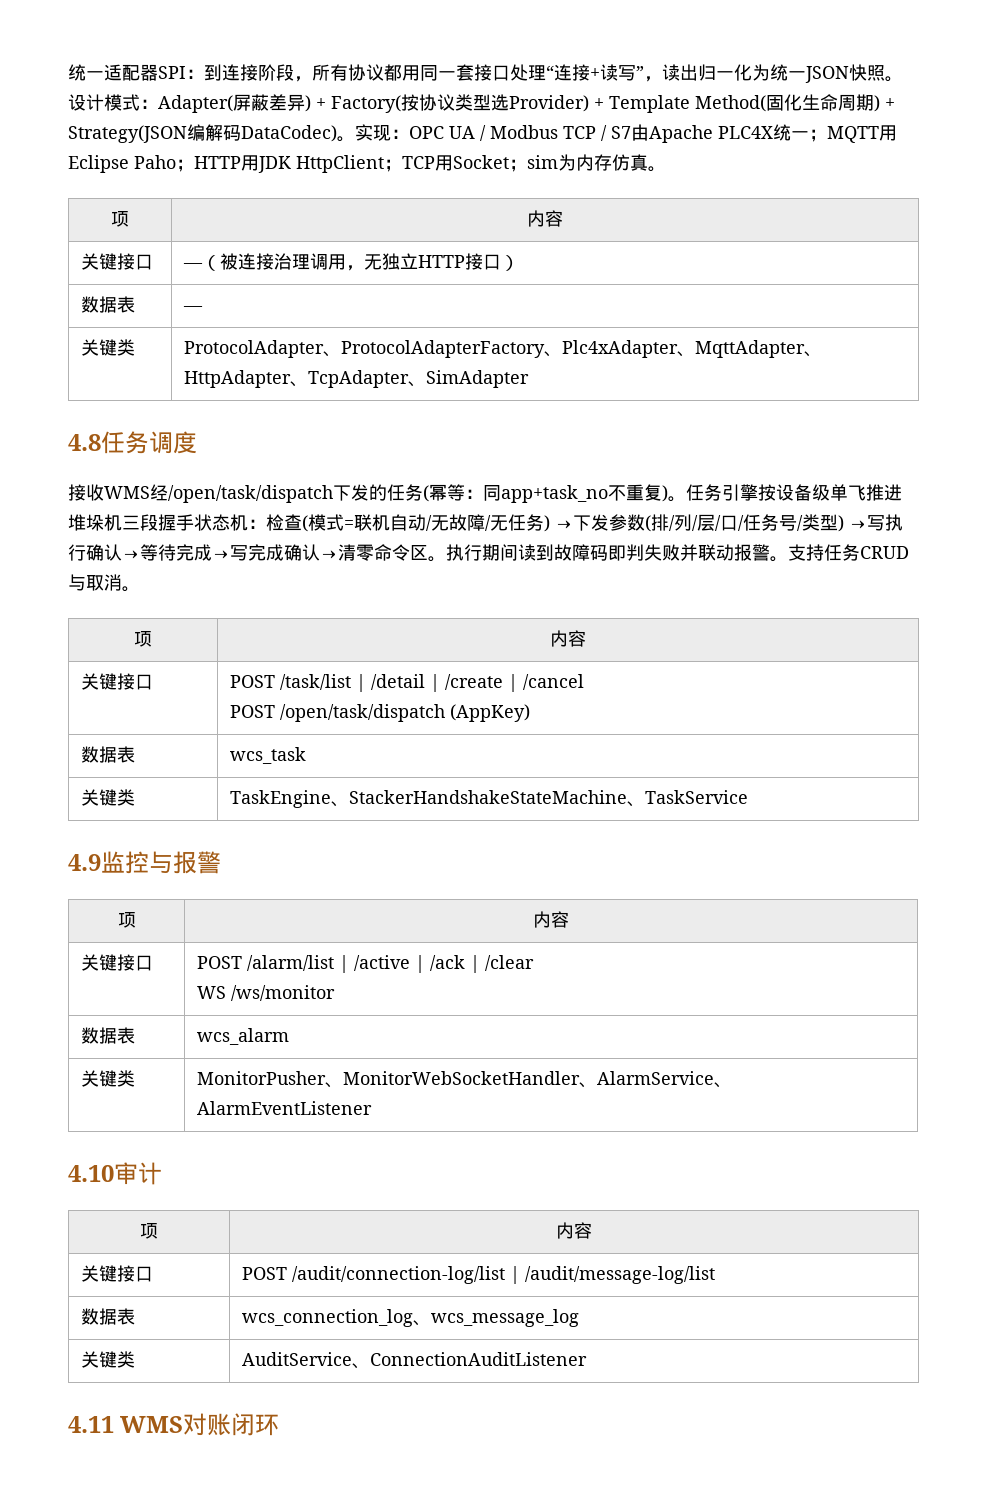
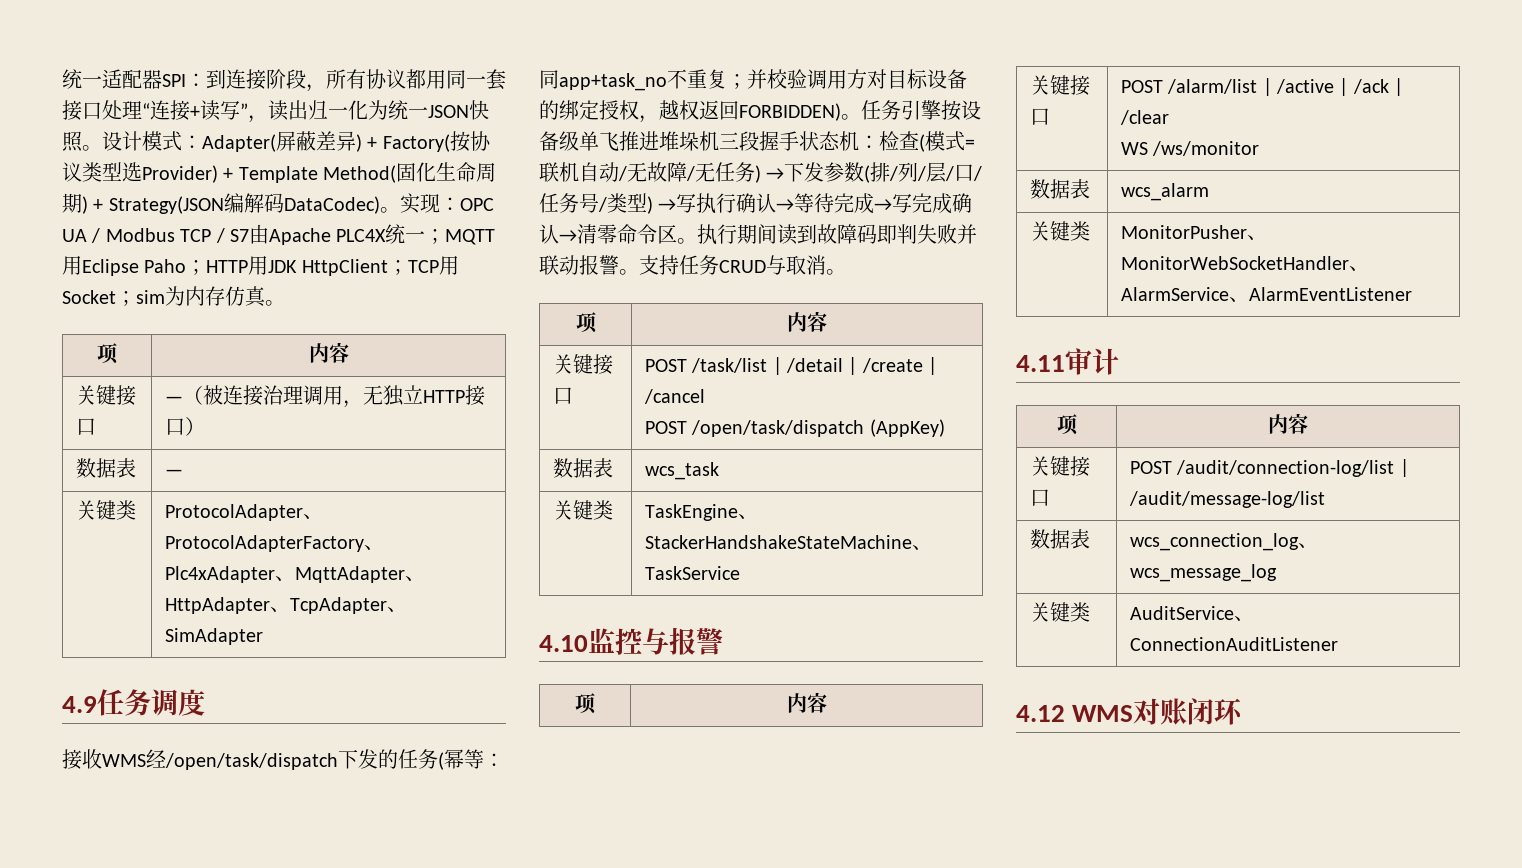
[68,434,101,451] 4.8 -> [62,696,97,713] 4.9
[662,485,668,502] ) -> [727,69,967,89] [539,100,841,123] ；并校验调用方对目标设备的绑定授权，越权返回FORBIDDEN)
[68,854,101,871] 4.9 -> [539,635,588,652] 4.10
[68,1165,114,1182] 4.10 -> [1016,355,1065,372] 4.11
[68,1416,114,1433] 4.11 -> [1016,705,1065,722] 4.12

